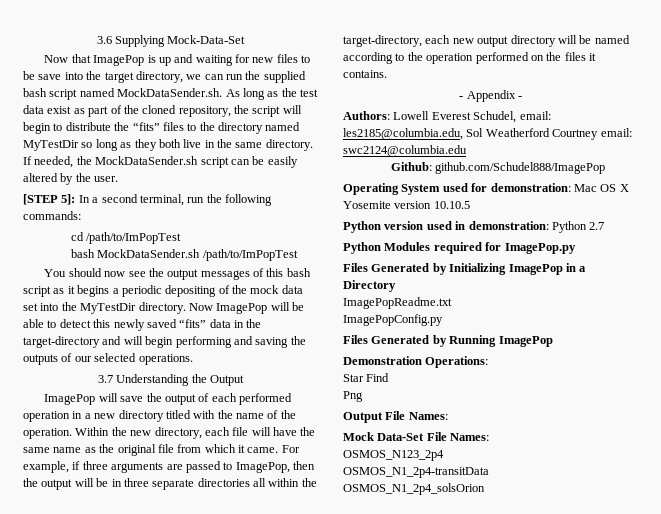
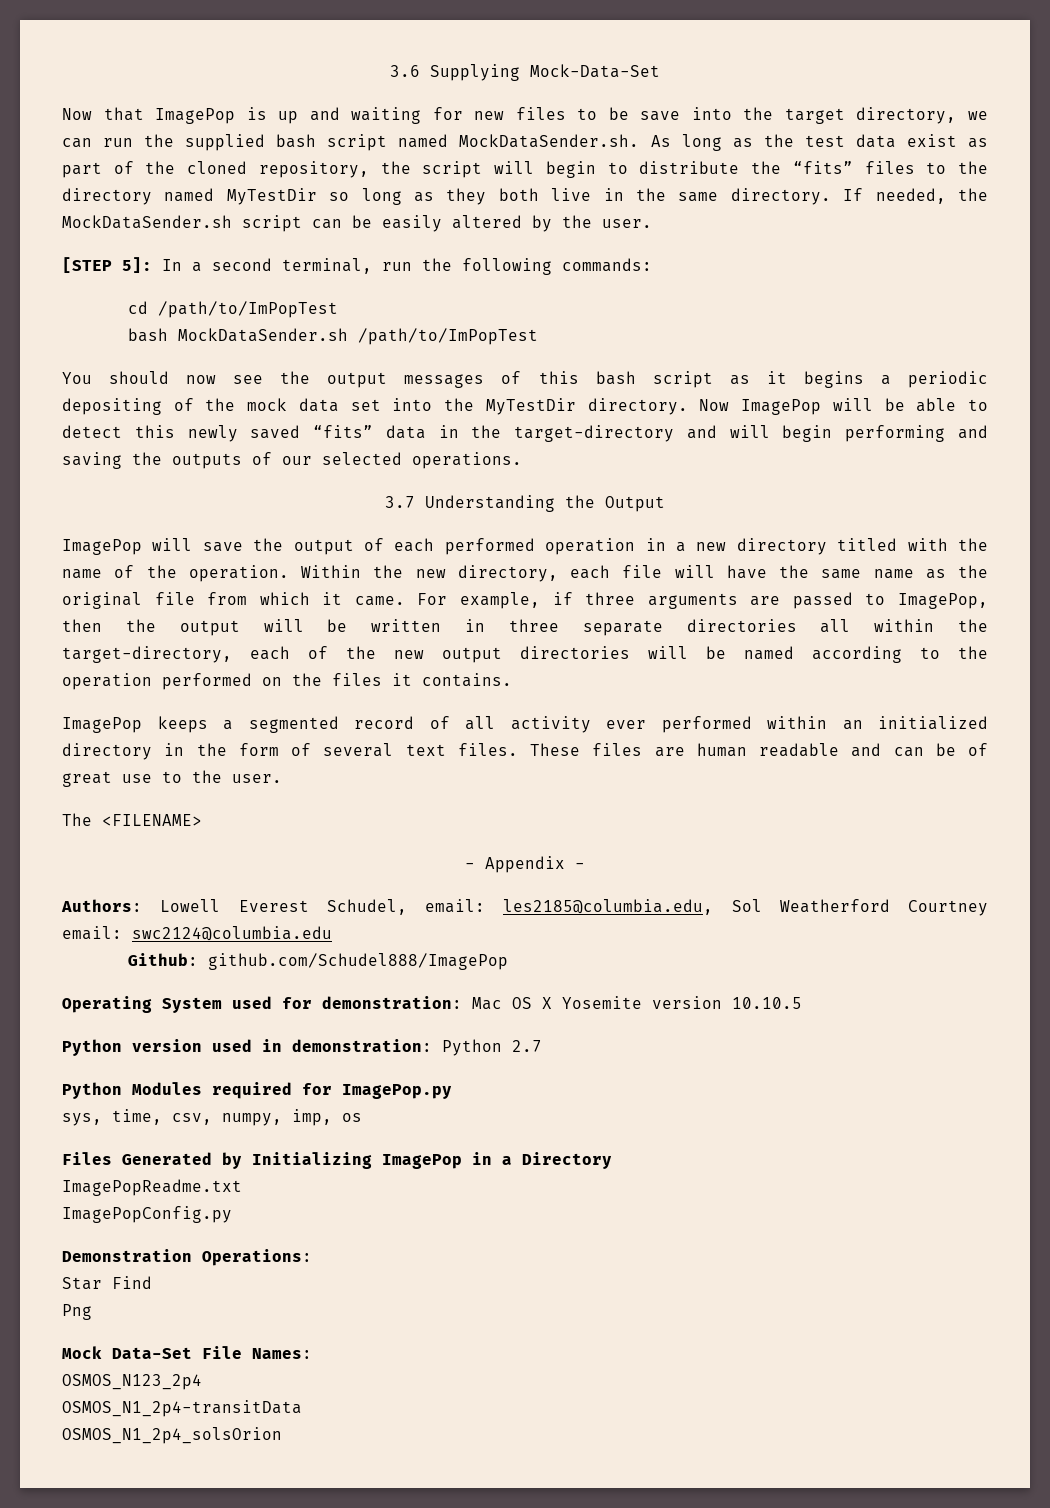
(109, 482) none -> [371,619,442,632] written
(451, 39) none -> [308,646,376,659] of the
[510,35,556,47] directory -> [520,646,630,659] directories
(387, 74) none -> [62,716,988,733] [62,743,988,760] [62,770,282,787] [62,813,202,826] // ImagePop keeps a segmented record of all activity ever performed within an initialized directory in the form of several text files. These files are human readable and can be of great use to the user. // The <FILENAME>
(576, 248) none -> [62,1109,362,1126] // sys, time, csv, numpy, imp, os
[343,335,553,347] // Files Generated by Running ImagePop -> (232, 1214) none
[343,411,448,423] // Output File Names: -> (92, 1312) none

